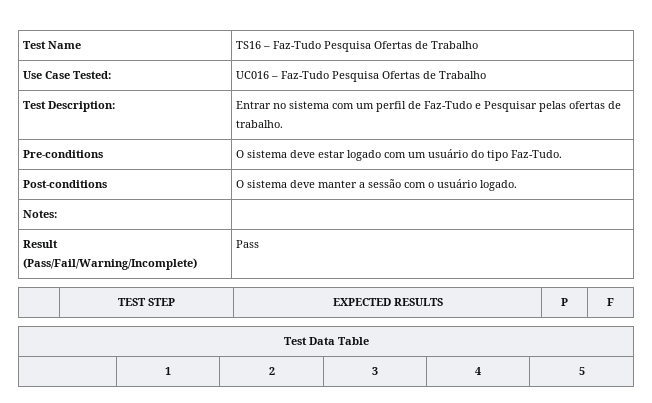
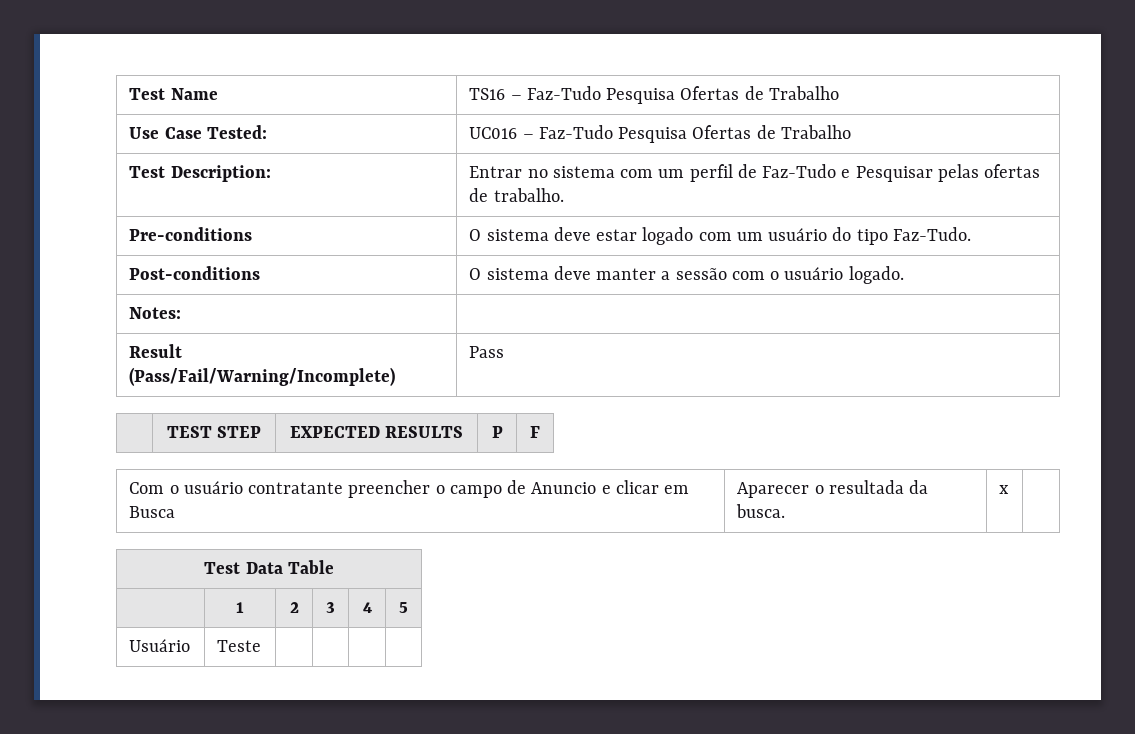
(614, 302) none -> [129,480,690,498] [129,506,176,518] [737,480,929,498] [736,504,786,518] [999,485,1010,494] // Com o usuário contratante preencher o campo de Anuncio e clicar em Busca | Aparecer o resultada da busca. | x |
(585, 371) none -> [129,639,191,652] [217,640,262,652] // Usuário | Teste | | | |

